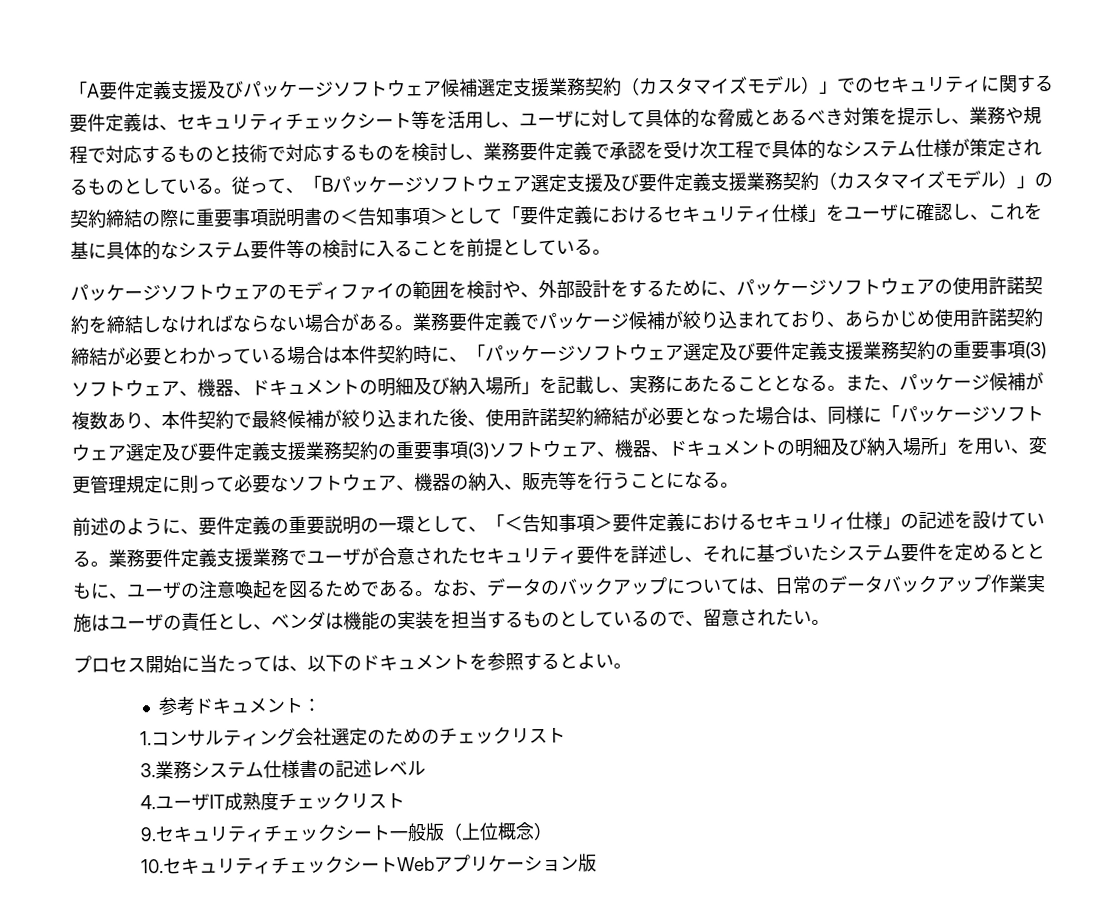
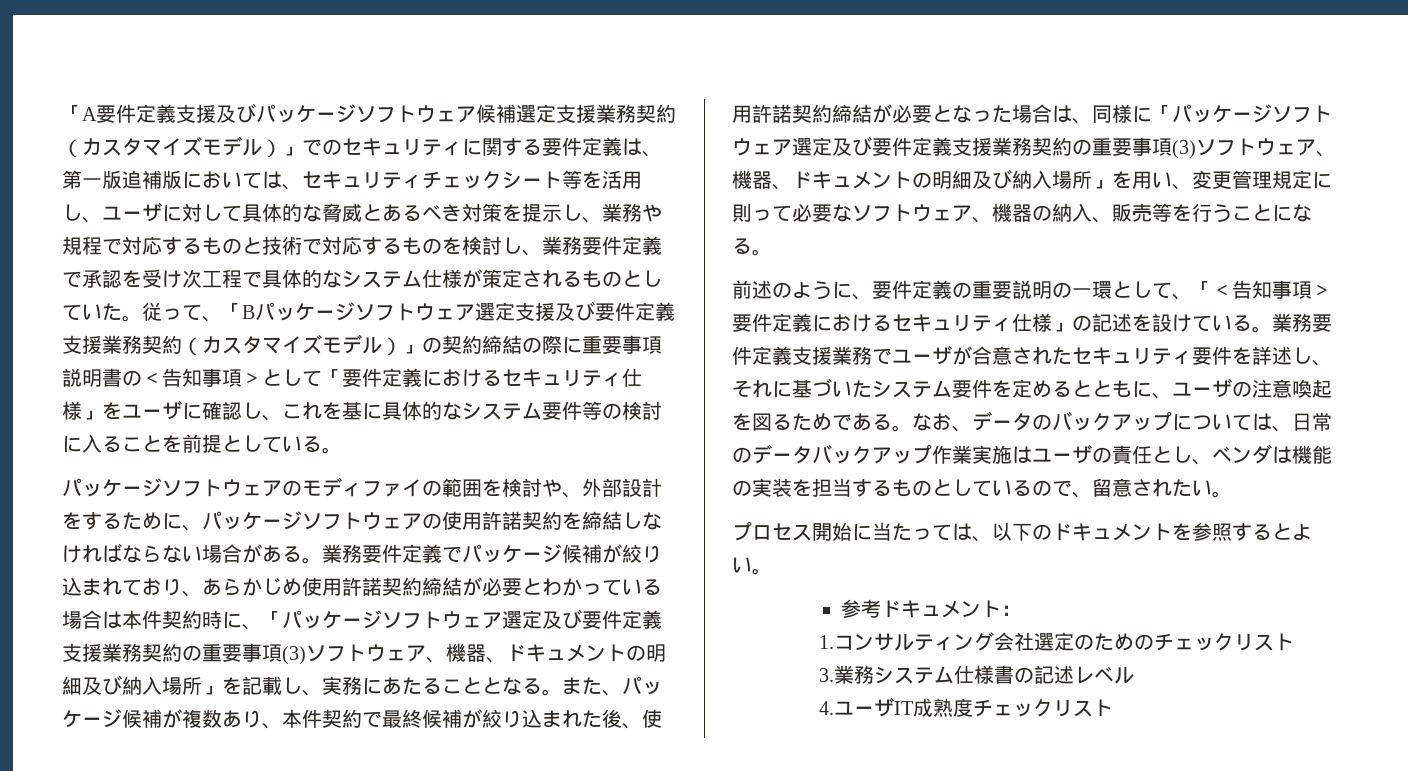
(178, 128) none -> [62,170,302,190] 第一版追補版においては、
[195,177,214,194] る -> [102,303,122,321] た
(829, 521) none -> [972,315,992,332] テ
[139,821,553,843] [140,853,597,875] // 9.セキュリティチェックシート一般版（上位概念） // 10.セキュリティチェックシートWebアプリケーション版 -> (1113, 708) none

